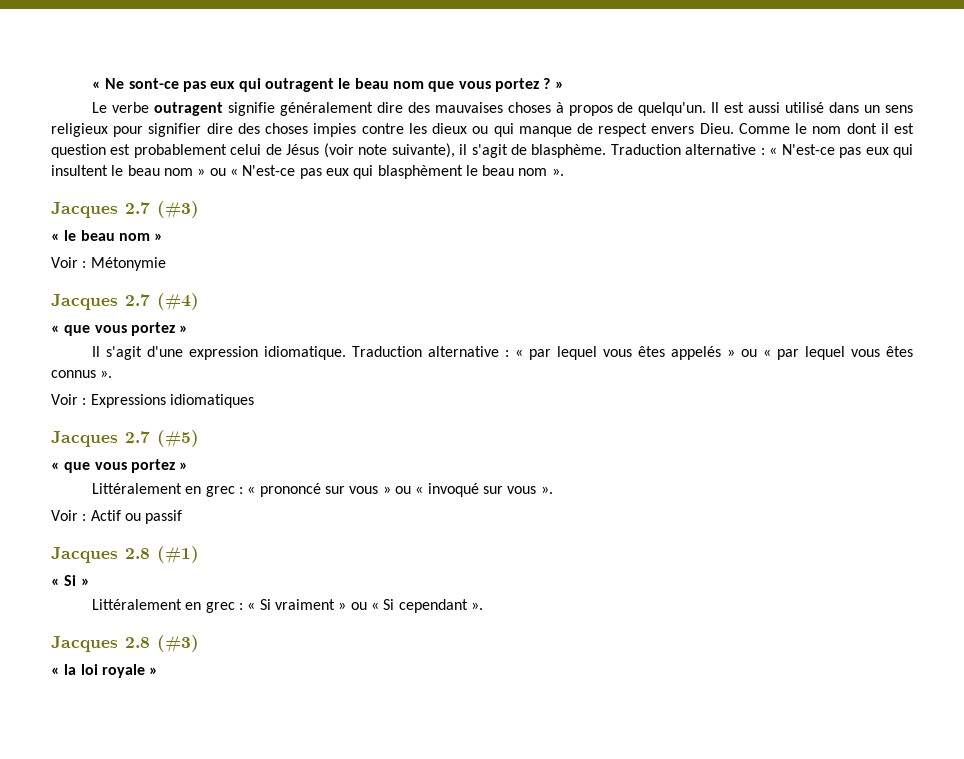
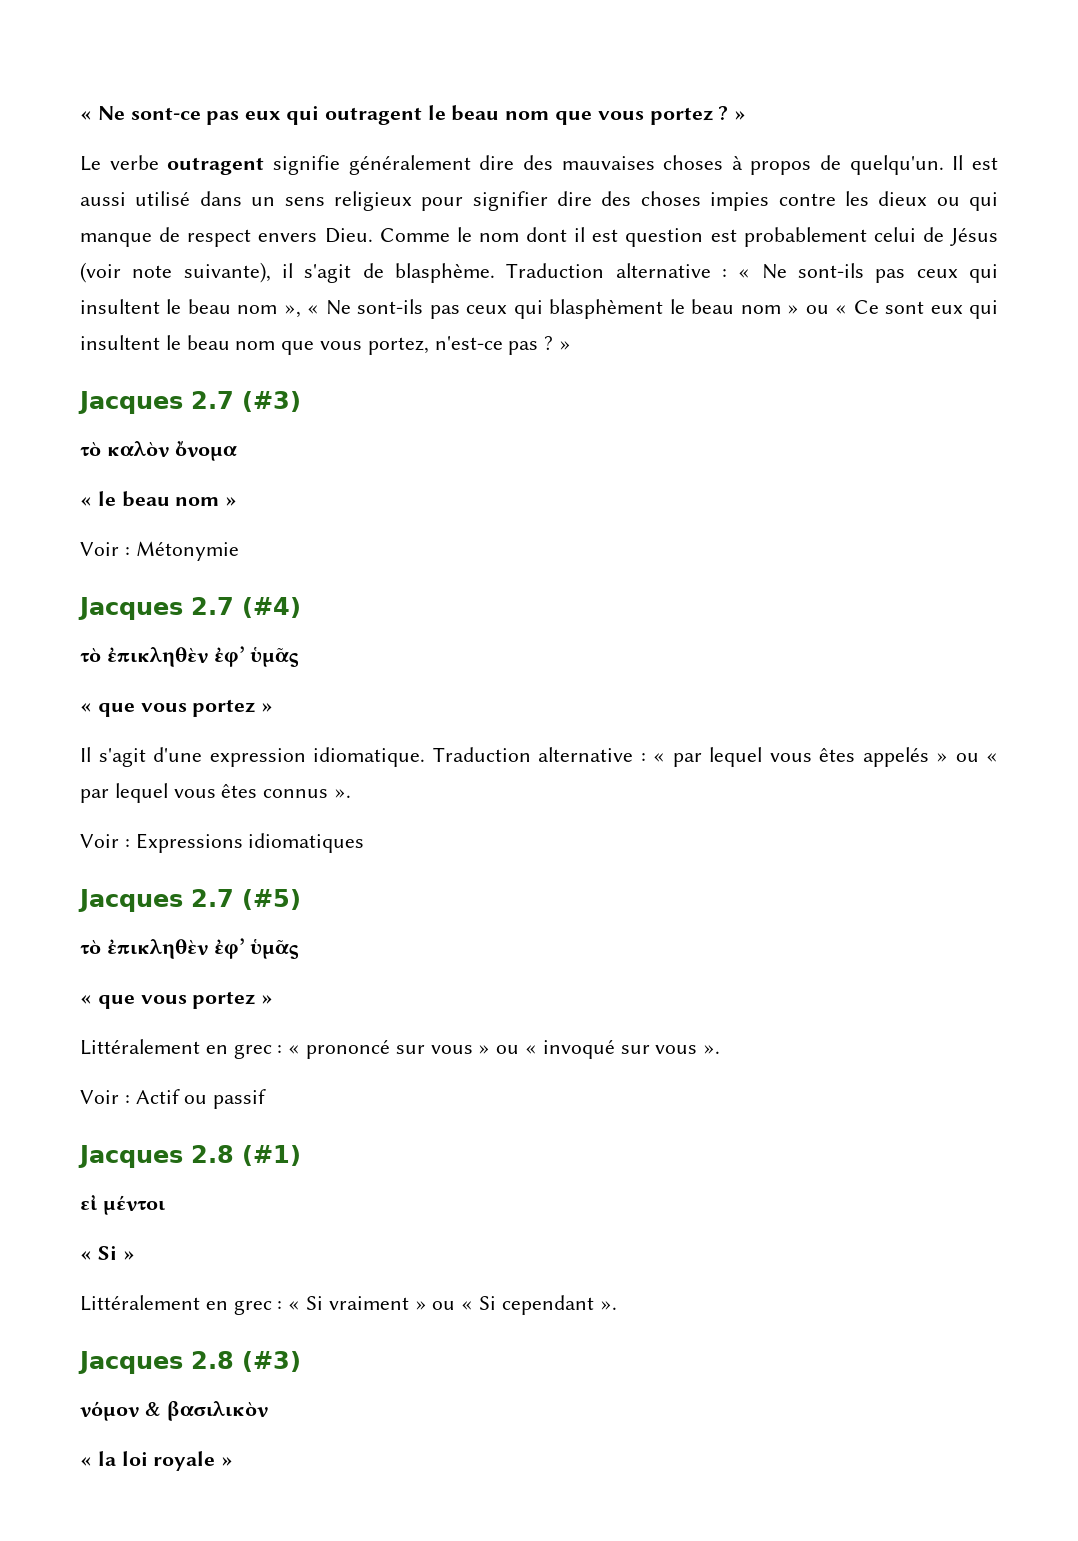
[781,144,862,158] N'est-ce pas -> [761,263,999,283] [80,299,925,319] Ne sont-ils pas ceux qui insultent le beau nom », « Ne sont-ils pas ceux qui blasphèment le beau nom » ou « Ce sont
[197,165,564,179] » ou « N'est-ce pas eux qui blasphèment le beau nom ». -> [281,336,572,355] que vous portez, n'est-ce pas ? »
(199, 210) none -> [80,441,237,461] // τὸ καλὸν ὄνομα
(199, 302) none -> [80,646,300,667] // τὸ ἐπικληθὲν ἐφ’ ὑμᾶς
(199, 439) none -> [80,938,300,959] // τὸ ἐπικληθὲν ἐφ’ ὑμᾶς
(199, 555) none -> [80,1195,166,1215] // εἰ μέντοι
(199, 644) none -> [80,1401,268,1421] // νόμον & βασιλικὸν

